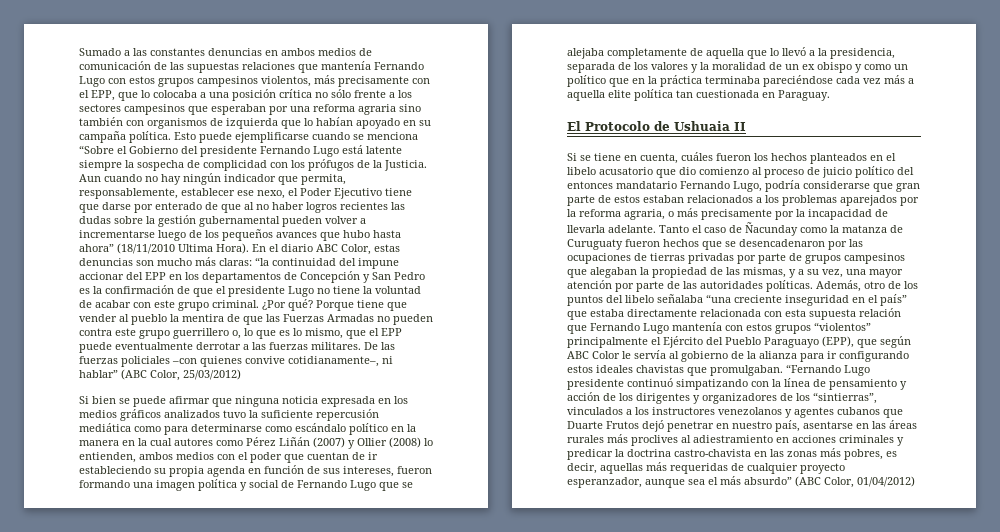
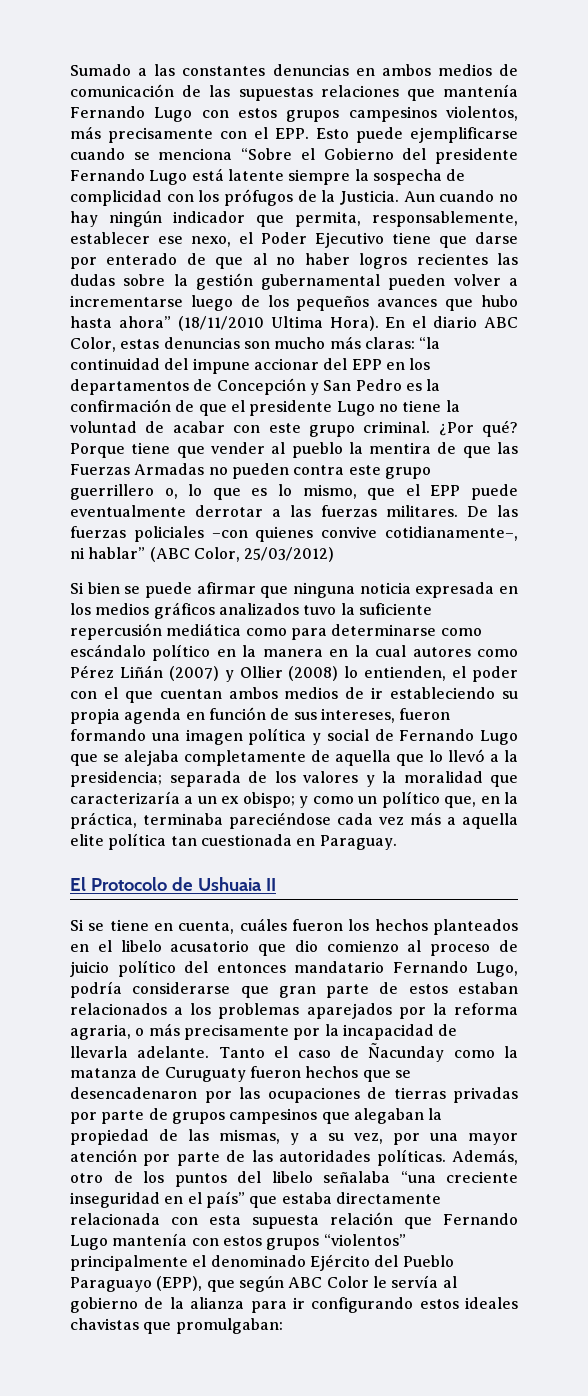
[91,89,412,101] [79,104,421,115] [79,117,431,129] [79,131,171,143] EPP, que lo colocaba a una posición crítica no sólo frente a los sectores campesinos que esperaban por una reforma agraria sino también con organismos de izquierda que lo habían apoyado en su campaña política. -> [275,128,310,139] EPP.
[139,452,349,463] ambos medios con el poder que cuentan -> [452,666,519,682] [70,687,339,703] el poder con el que cuentan ambos medios
[830,48,895,59] presidencia, -> [70,771,162,787] presidencia;
[769,62,782,70] de -> [490,775,518,787] [70,791,194,804] que caracterizaría a
[817,62,852,73] obispo -> [242,792,295,808] obispo;
[609,75,702,87] que en la práctica -> [444,792,518,808] [70,812,137,829] que, en la práctica,
(843, 273) none -> [393,1133,420,1145] por
(661, 341) none -> [210,1255,306,1267] denominado
[710,364,870,376] [567,378,907,390] [567,392,877,404] [567,407,903,418] [567,420,917,432] [567,434,904,446] [567,448,897,460] [567,462,845,474] [567,476,915,488] promulgaban. “Fernando Lugo presidente continuó simpatizando con la línea de pensamiento y acción de los dirigentes y organizadores de los “sintierras”, vinculados a los instructores venezolanos y agentes cubanos que Duarte Frutos dejó penetrar en nuestro país, asentarse en las áreas rurales más proclives al adiestramiento en acciones criminales y predicar la doctrina castro-chavista en las zonas más pobres, es decir, aquellas más requeridas de cualquier proyecto esperanzador, aunque sea el más absurdo” (ABC Color, 01/04/2012) -> [175,1318,283,1334] promulgaban:

